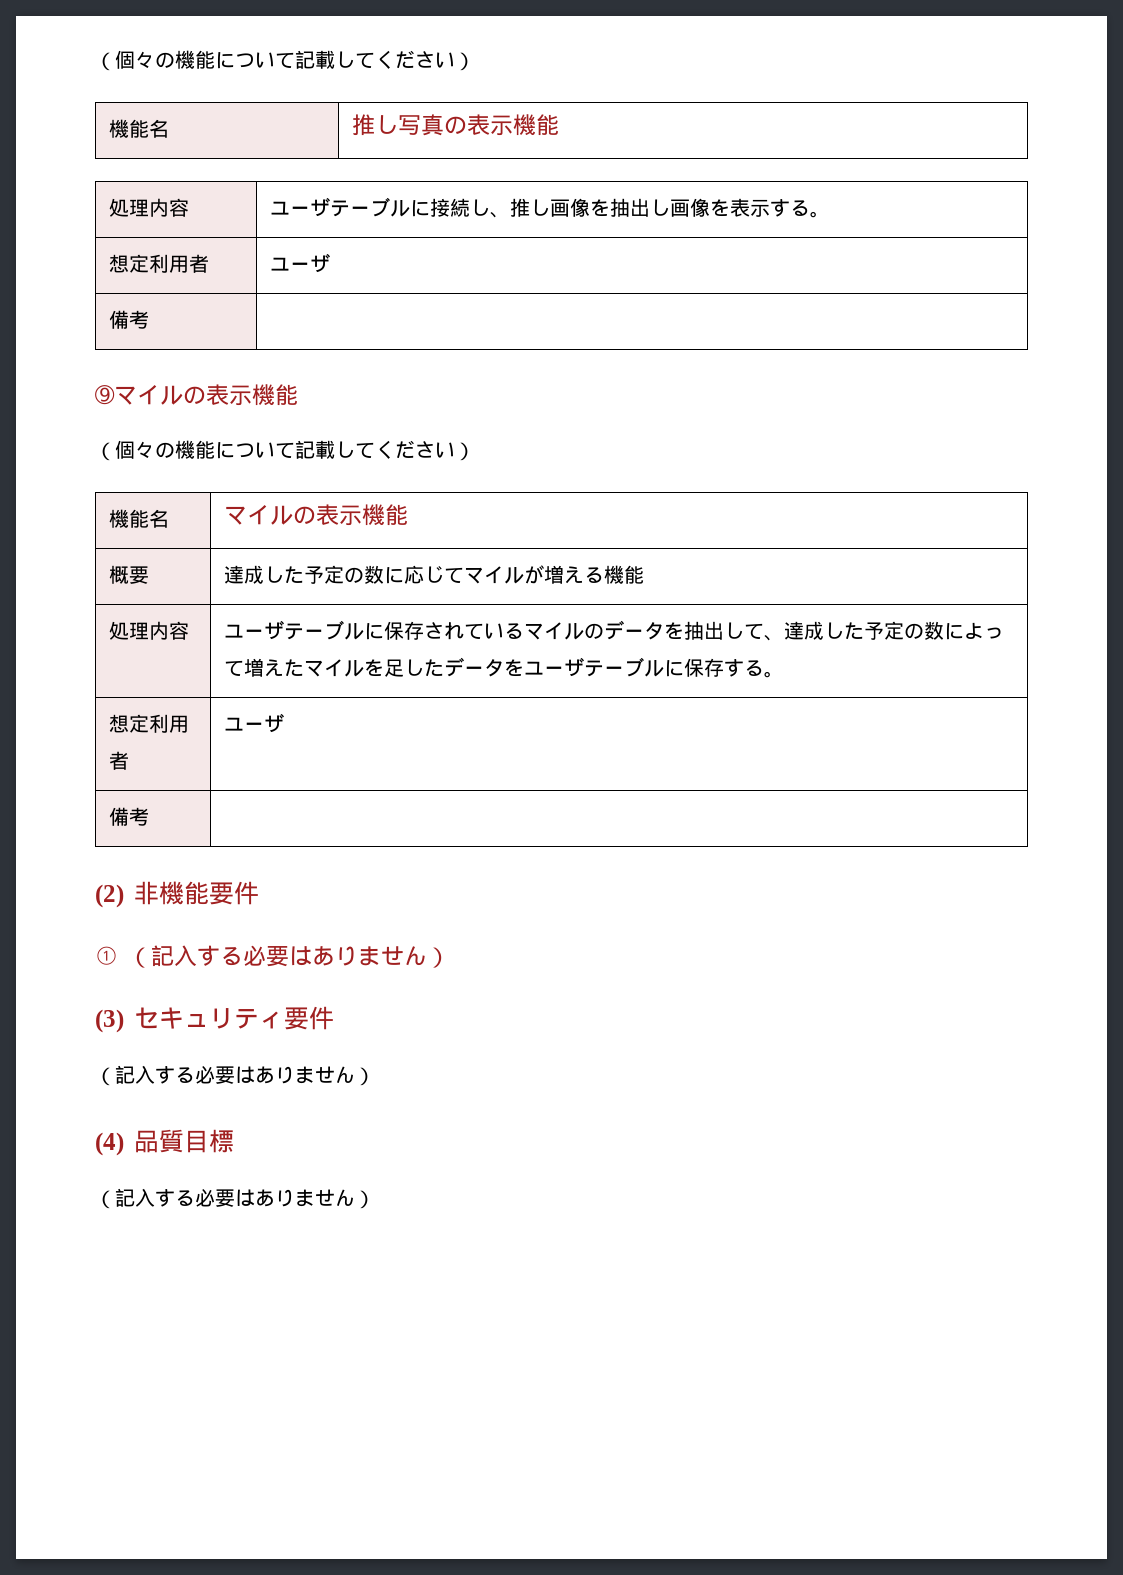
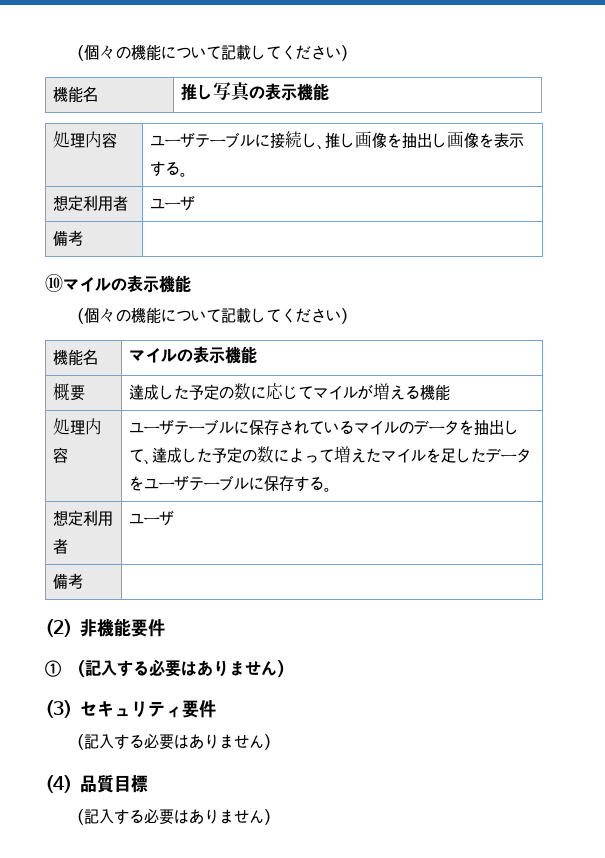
[95,385,115,405] ➈ -> [45,274,63,292] ➉

